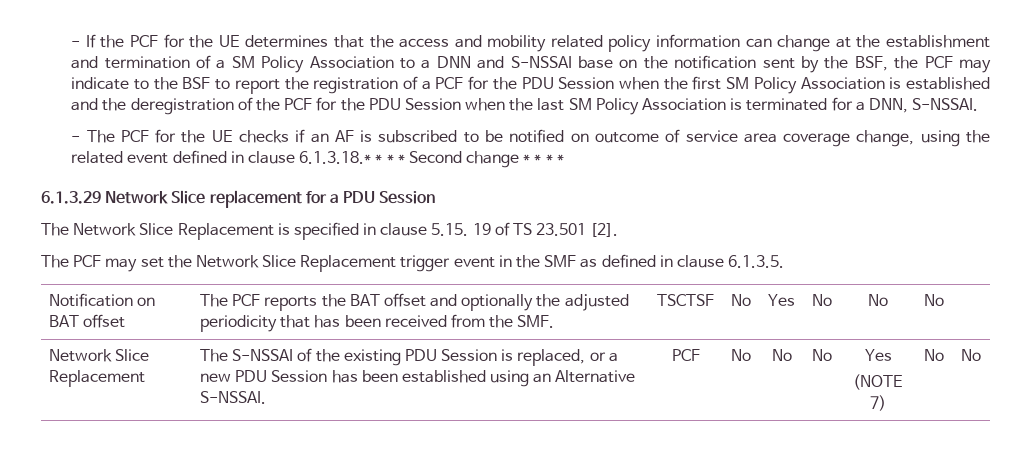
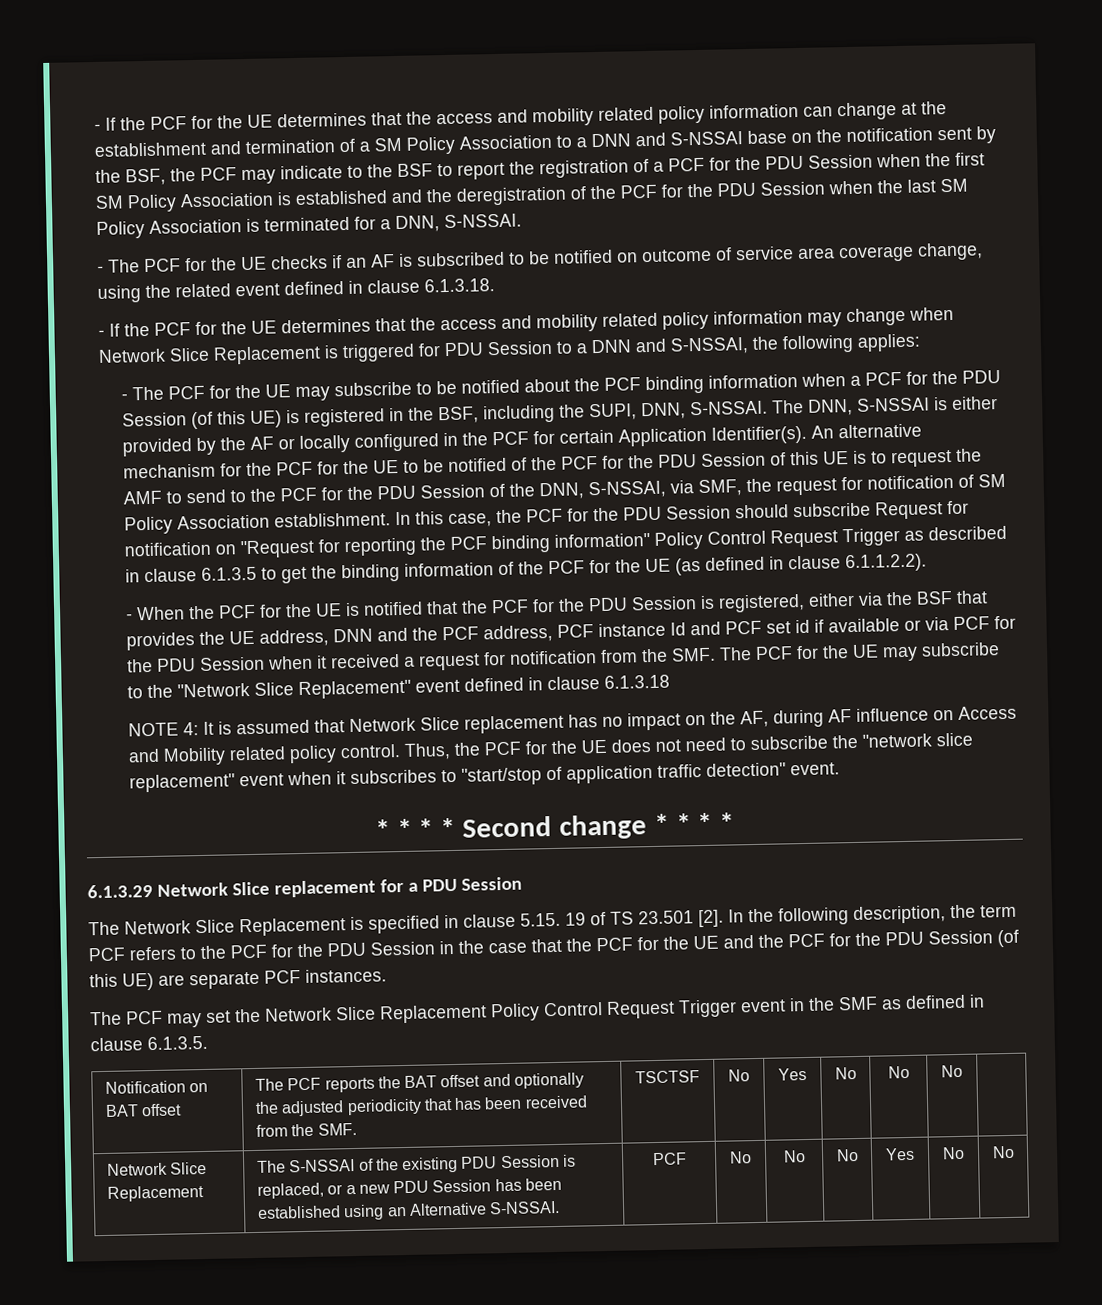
[299,151,372,164] 6.1.3.18.* -> [424,278,496,293] [98,306,955,337] [98,333,922,365] [121,369,1002,402] [122,396,999,430] [122,423,923,457] [123,448,983,479] [123,473,1007,505] [124,500,970,535] [124,525,1008,559] [125,553,928,584] [126,590,989,621] [126,615,1017,651] [127,642,1001,673] [127,674,671,700] [128,705,1018,737] [128,732,974,766] [129,762,841,793] [374,819,390,840] 6.1.3.18. // - If the PCF for the UE determines that the access and mobility related policy information may change when Network Slice Replacement is triggered for PDU Session to a DNN and S-NSSAI, the following applies: // - The PCF for the UE may subscribe to be notified about the PCF binding information when a PCF for the PDU Session (of this UE) is registered in the BSF, including the SUPI, DNN, S-NSSAI. The DNN, S-NSSAI is either provided by the AF or locally configured in the PCF for certain Application Identifier(s). An alternative mechanism for the PCF for the UE to be notified of the PCF for the PDU Session of this UE is to request the AMF to send to the PCF for the PDU Session of the DNN, S-NSSAI, via SMF, the request for notification of SM Policy Association establishment. In this case, the PCF for the PDU Session should subscribe Request for notification on "Request for reporting the PCF binding information" Policy Control Request Trigger as described in clause 6.1.3.5 to get the binding information of the PCF for the UE (as defined in clause 6.1.1.2.2). // - When the PCF for the UE is notified that the PCF for the PDU Session is registered, either via the BSF that provides the UE address, DNN and the PCF address, PCF instance Id and PCF set id if available or via PCF for the PDU Session when it received a request for notification from the SMF. The PCF for the UE may subscribe to the "Network Slice Replacement" event defined in clause 6.1.3.18 // NOTE 4: It is assumed that Network Slice replacement has no impact on the AF, during AF influence on Access and Mobility related policy control. Thus, the PCF for the UE does not need to subscribe the "network slice replacement" event when it subscribes to "start/stop of application traffic detection" event. // *
(619, 230) none -> [728,904,1017,926] [88,929,1019,962] [89,968,387,991] In the following description, the term PCF refers to the PCF for the PDU Session in the case that the PCF for the UE and the PCF for the PDU Session (of this UE) are separate PCF instances.
[400,255,451,272] trigger -> [490,999,737,1022] Policy Control Request Trigger
[853,374,903,390] [870,395,886,411] // (NOTE 7) -> (915, 1154) none

